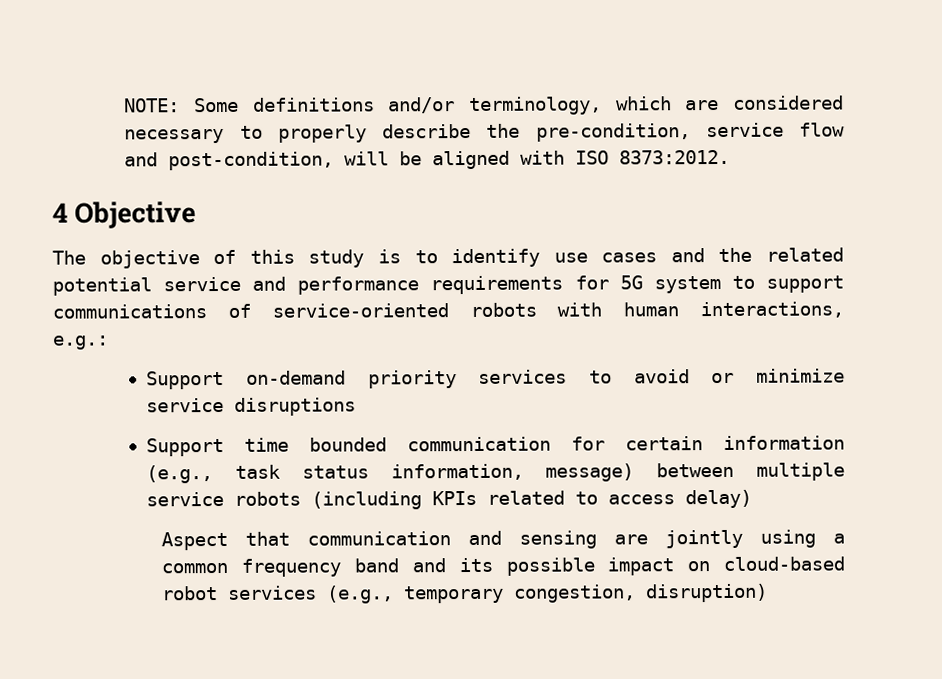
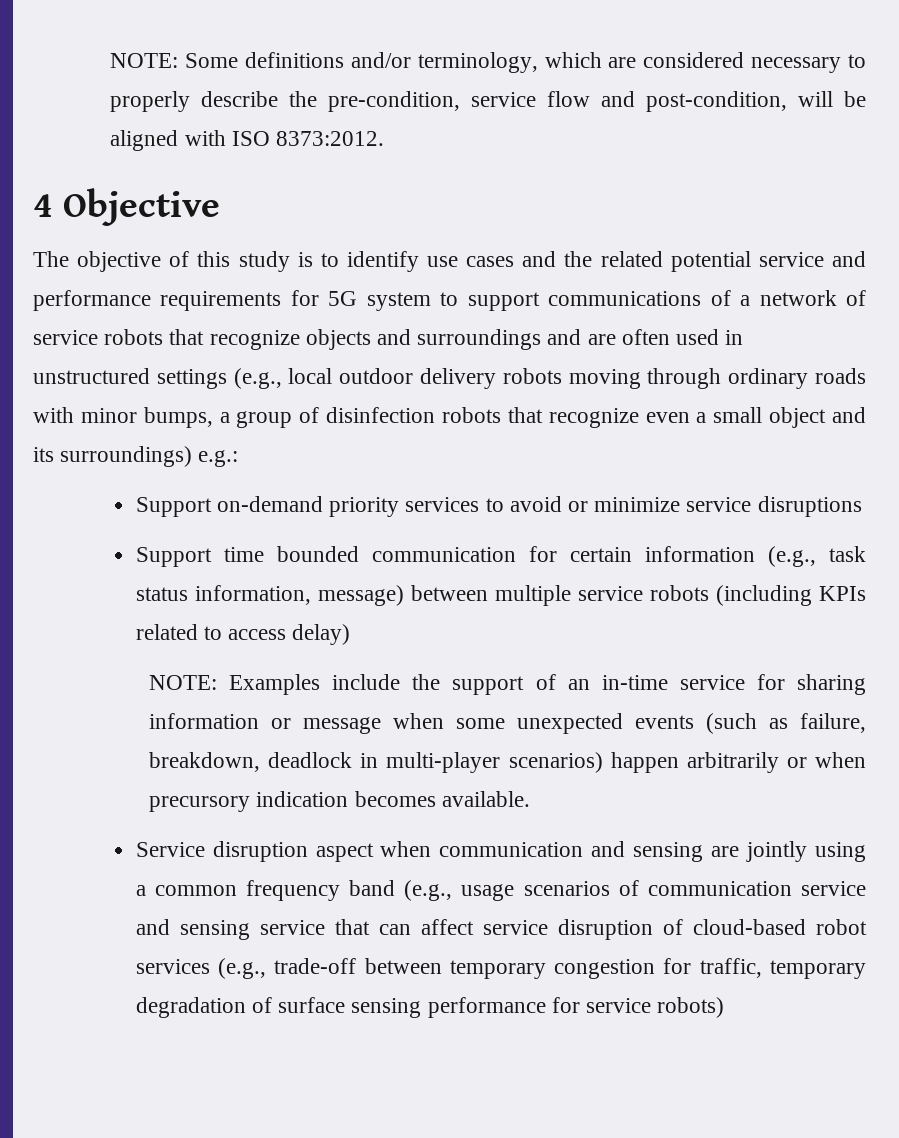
[271,301,844,319] service-oriented robots with human interactions, -> [740,290,867,306] [33,329,744,350] [33,368,866,389] [33,407,867,428] [33,446,193,467] a network of service robots that recognize objects and surroundings and are often used in unstructured settings (e.g., local outdoor delivery robots moving through ordinary roads with minor bumps, a group of disinfection robots that recognize even a small object and its surroundings)
[161,531,291,551] Aspect that -> [149,674,866,695] [149,713,866,734] [149,752,866,773] [149,791,530,812] [135,841,432,862] NOTE: Examples include the support of an in-time service for sharing information or message when some unexpected events (such as failure, breakdown, deadlock in multi-player scenarios) happen arbitrarily or when precursory indication becomes available. // Service disruption aspect when
[411,556,845,576] [161,583,769,604] and its possible impact on cloud-based robot services (e.g., temporary congestion, disruption) -> [404,880,866,901] [135,919,867,940] [135,958,866,979] [135,997,725,1018] (e.g., usage scenarios of communication service and sensing service that can affect service disruption of cloud-based robot services (e.g., trade-off between temporary congestion for traffic, temporary degradation of surface sensing performance for service robots)

